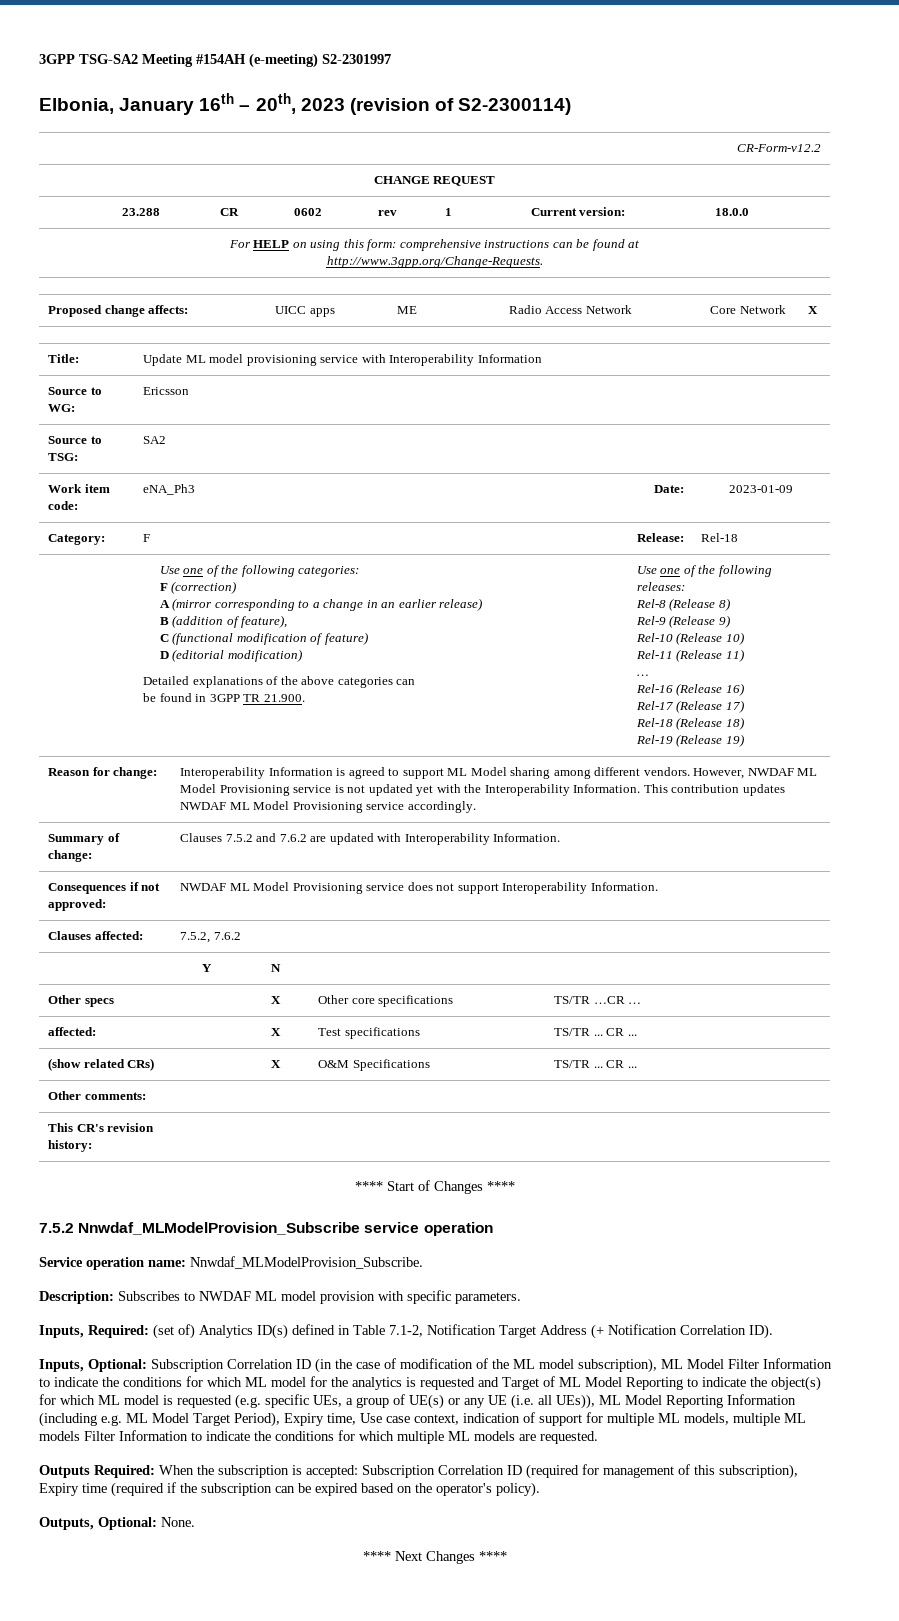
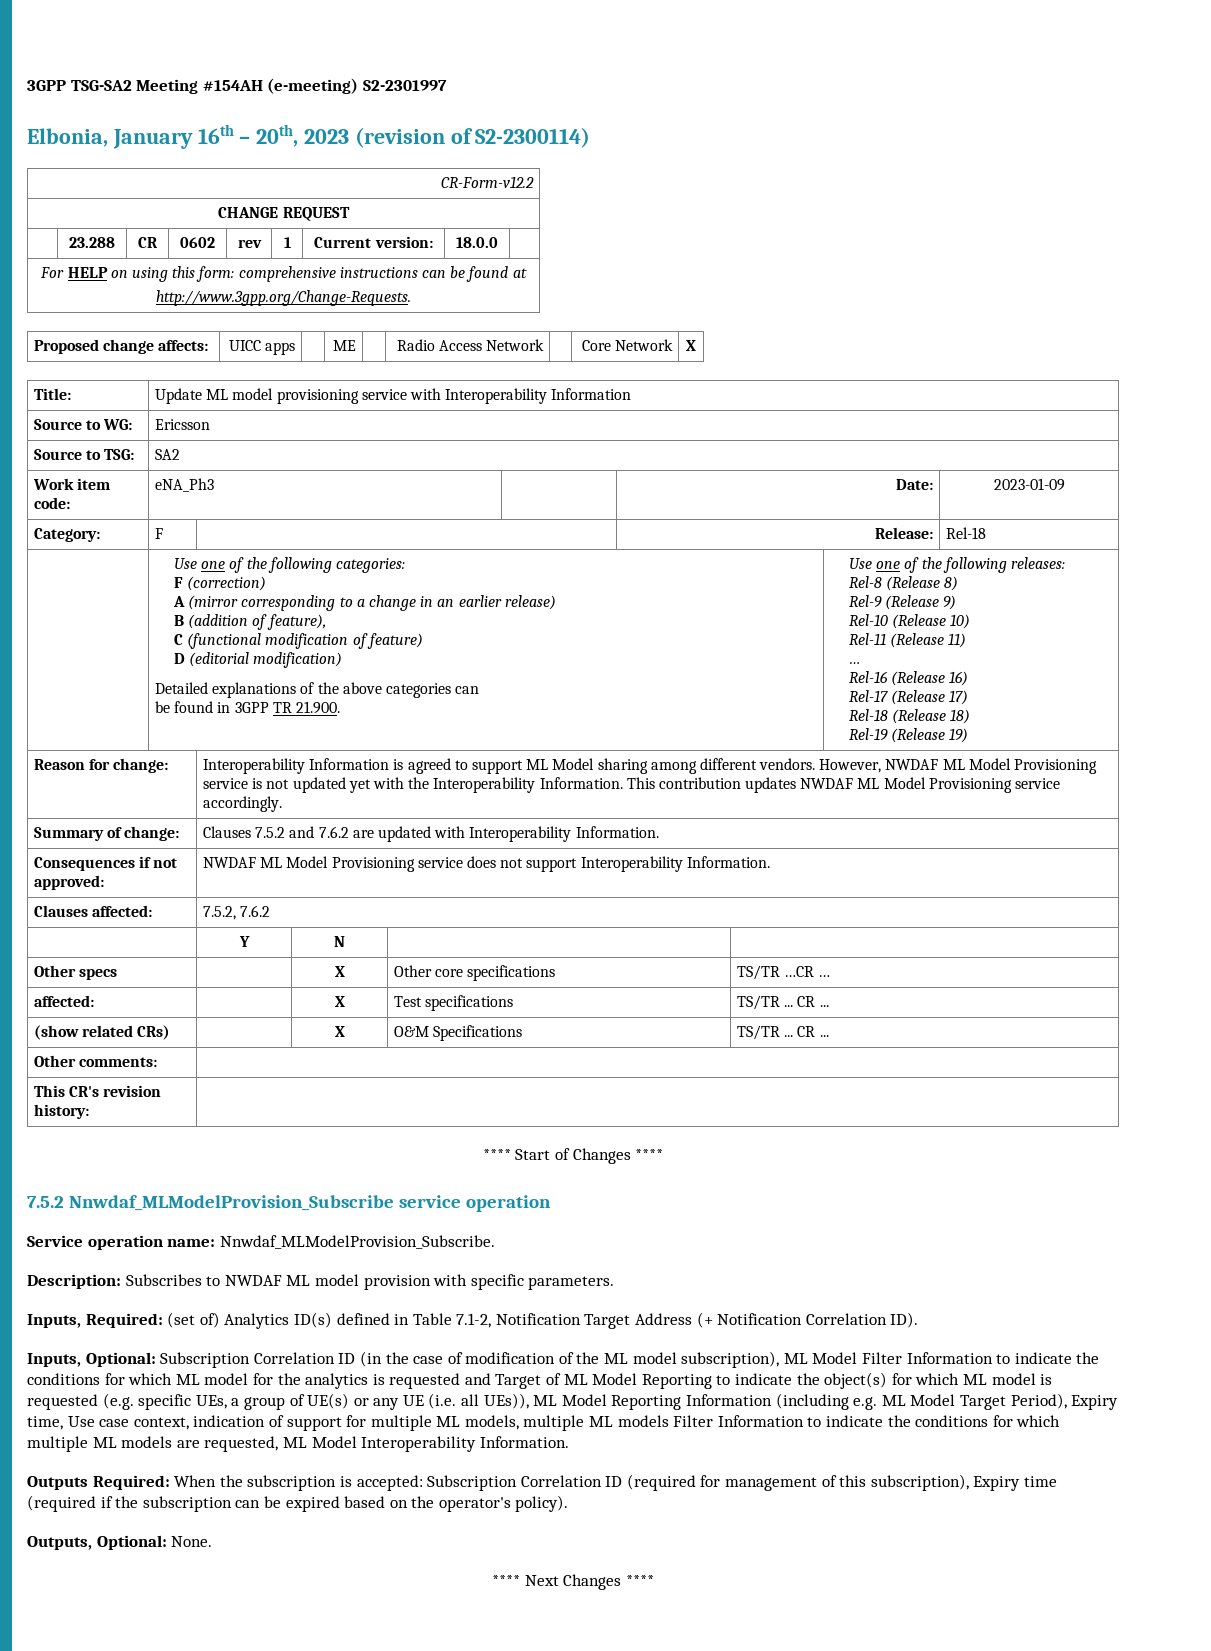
[540,1431,598,1444] requested. -> [204,1436,569,1452] requested, ML Model Interoperability Information.

